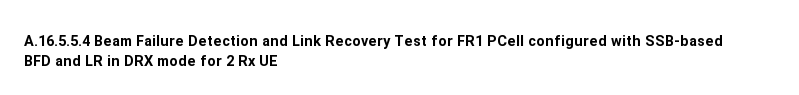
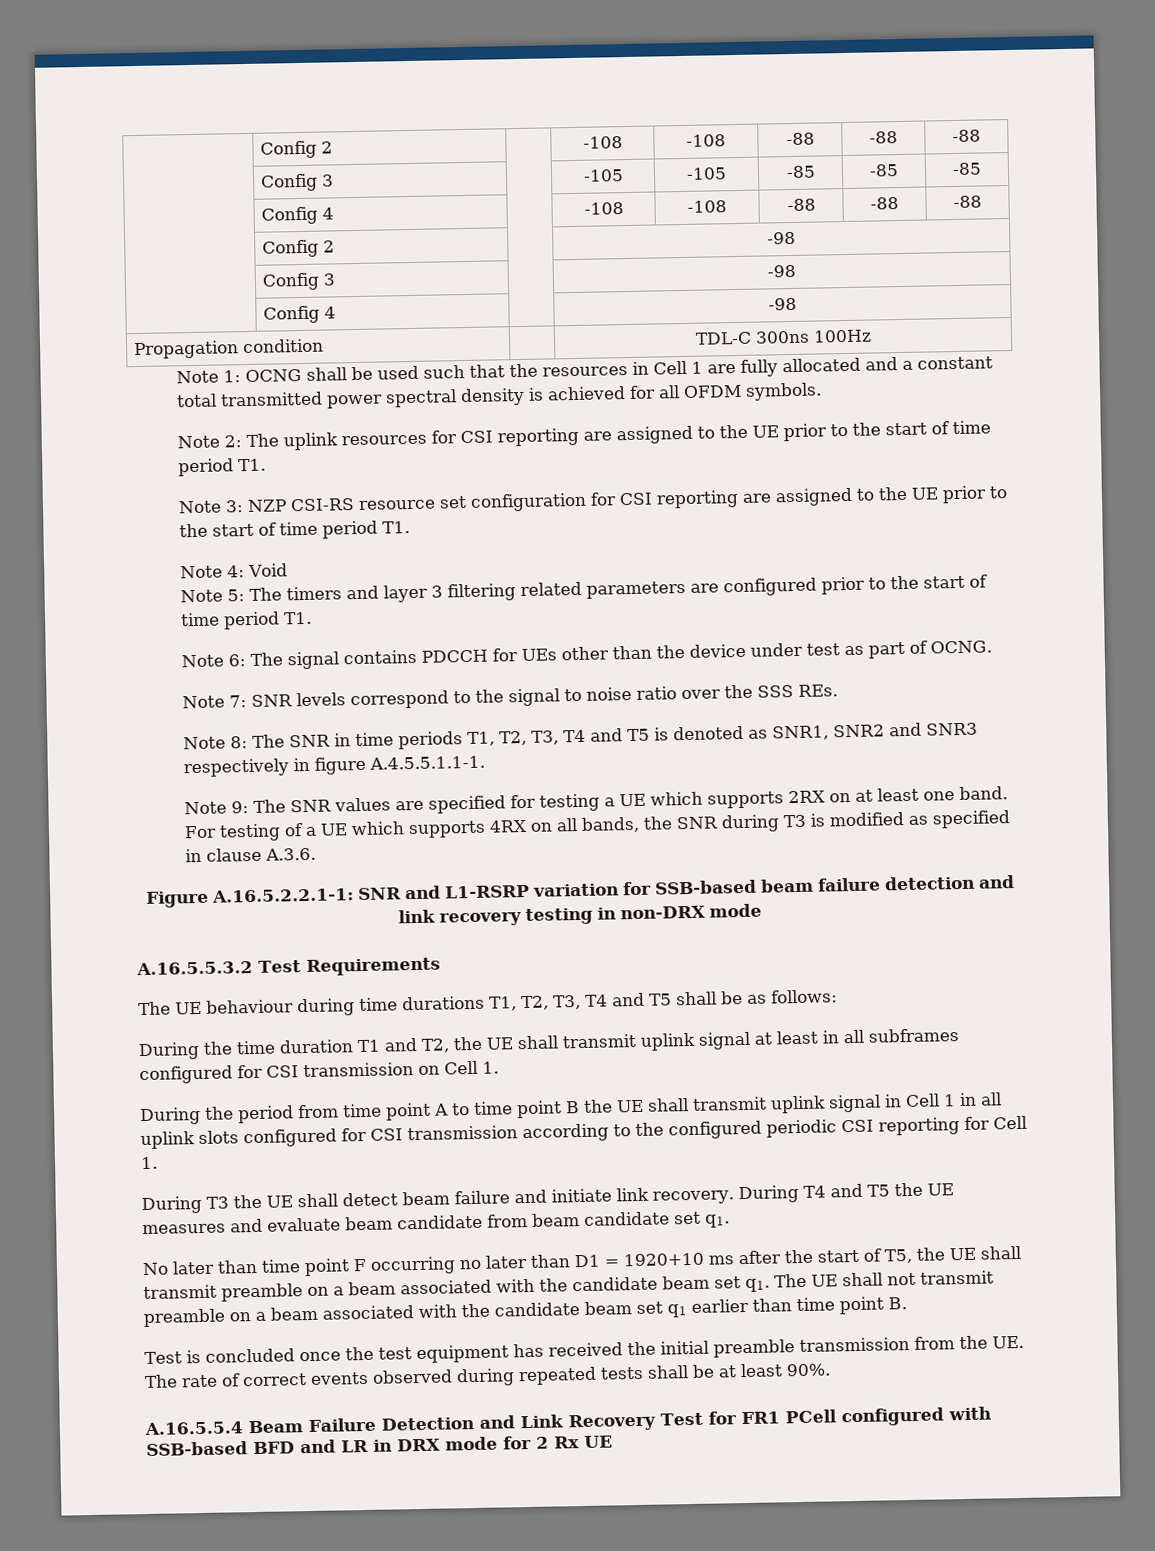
(24, 40) none -> [260,140,334,159] [582,136,623,149] [686,134,726,147] [785,132,815,146] [869,131,898,144] [952,129,981,143] [260,173,335,192] [582,169,624,182] [686,167,727,180] [785,165,816,179] [869,164,899,177] [952,162,982,176] [261,206,335,225] [583,202,624,215] [687,200,727,213] [786,198,816,212] [870,197,899,210] [953,195,982,209] [262,239,336,258] [767,231,796,245] [262,272,336,291] [767,264,796,278] [263,305,337,324] [768,297,797,311] [133,338,325,360] [694,329,872,345] [176,356,994,384] [176,382,823,409] [177,420,992,451] [178,458,267,477] [178,485,1008,514] [179,520,411,539] [180,563,289,579] [180,574,989,603] [180,611,313,630] [181,640,993,670] [182,684,839,710] [183,722,979,750] [183,755,486,778] [184,786,1009,815] [184,810,1012,842] [185,847,317,863] [145,875,1015,908] [398,903,762,927] [136,957,441,977] [138,989,838,1017] [138,1028,959,1061] [139,1060,499,1085] [140,1092,1002,1126] [140,1115,1027,1150] [140,1156,158,1170] [141,1182,954,1215] [142,1211,730,1235] [142,1245,1021,1277] [143,1270,994,1302] [143,1296,907,1328] [144,1335,1024,1365] [144,1363,831,1389] | Config 2 | | -108 | -108 | -88 | -88 | -88 // | Config 3 | | -105 | -105 | -85 | -85 | -85 // | Config 4 | | -108 | -108 | -88 | -88 | -88 // | Config 2 | | -98 // | Config 3 | | -98 // | Config 4 | | -98 // Propagation condition | | TDL-C 300ns 100Hz // Note 1: OCNG shall be used such that the resources in Cell 1 are fully allocated and a constant total transmitted power spectral density is achieved for all OFDM symbols. // Note 2: The uplink resources for CSI reporting are assigned to the UE prior to the start of time period T1. // Note 3: NZP CSI-RS resource set configuration for CSI reporting are assigned to the UE prior to the start of time period T1. // Note 4: Void // Note 5: The timers and layer 3 filtering related parameters are configured prior to the start of time period T1. // Note 6: The signal contains PDCCH for UEs other than the device under test as part of OCNG. // Note 7: SNR levels correspond to the signal to noise ratio over the SSS REs. // Note 8: The SNR in time periods T1, T2, T3, T4 and T5 is denoted as SNR1, SNR2 and SNR3 respectively in figure A.4.5.5.1.1-1. // Note 9: The SNR values are specified for testing a UE which supports 2RX on at least one band. For testing of a UE which supports 4RX on all bands, the SNR during T3 is modified as specified in clause A.3.6. // Figure A.16.5.2.2.1-1: SNR and L1-RSRP variation for SSB-based beam failure detection and link recovery testing in non-DRX mode // A.16.5.5.3.2 Test Requirements // The UE behaviour during time durations T1, T2, T3, T4 and T5 shall be as follows: // During the time duration T1 and T2, the UE shall transmit uplink signal at least in all subframes configured for CSI transmission on Cell 1. // During the period from time point A to time point B the UE shall transmit uplink signal in Cell 1 in all uplink slots configured for CSI transmission according to the configured periodic CSI reporting for Cell 1. // During T3 the UE shall detect beam failure and initiate link recovery. During T4 and T5 the UE measures and evaluate beam candidate from beam candidate set q1. // No later than time point F occurring no later than D1 = 1920+10 ms after the start of T5, the UE shall transmit preamble on a beam associated with the candidate beam set q1. The UE shall not transmit preamble on a beam associated with the candidate beam set q1 earlier than time point B. // Test is concluded once the test equipment has received the initial preamble transmission from the UE. The rate of correct events observed during repeated tests shall be at least 90%. //

